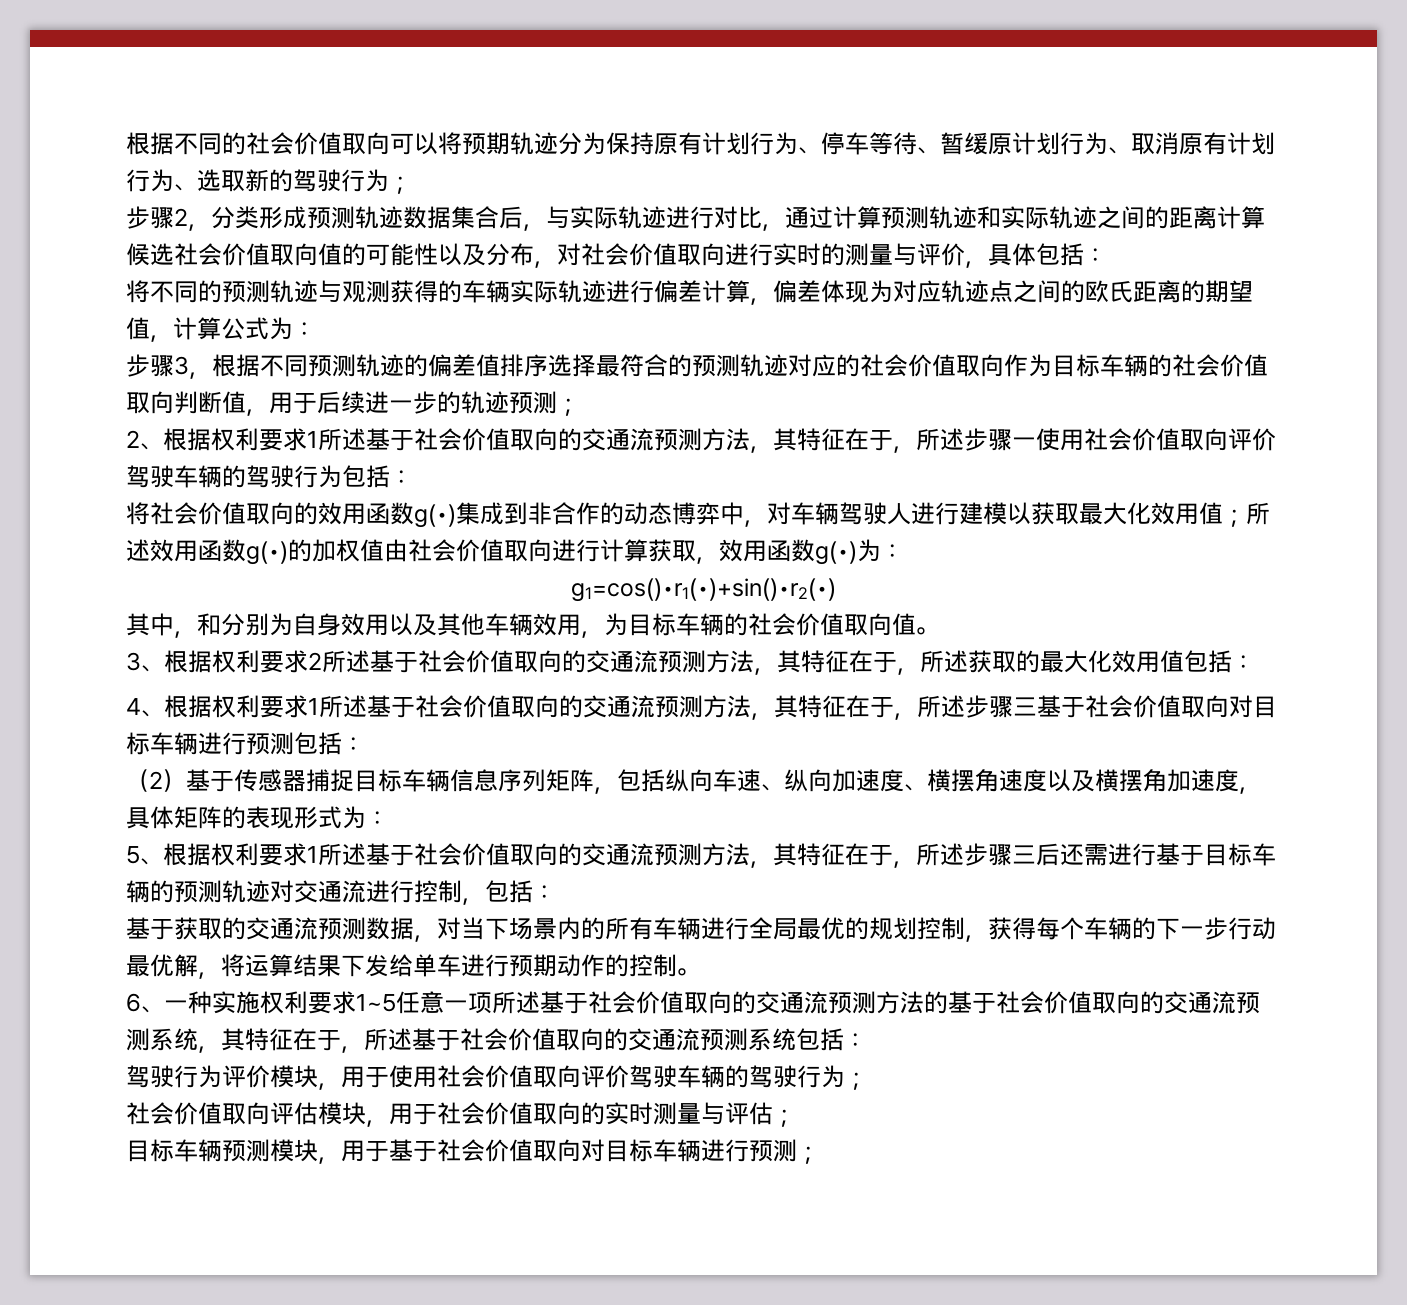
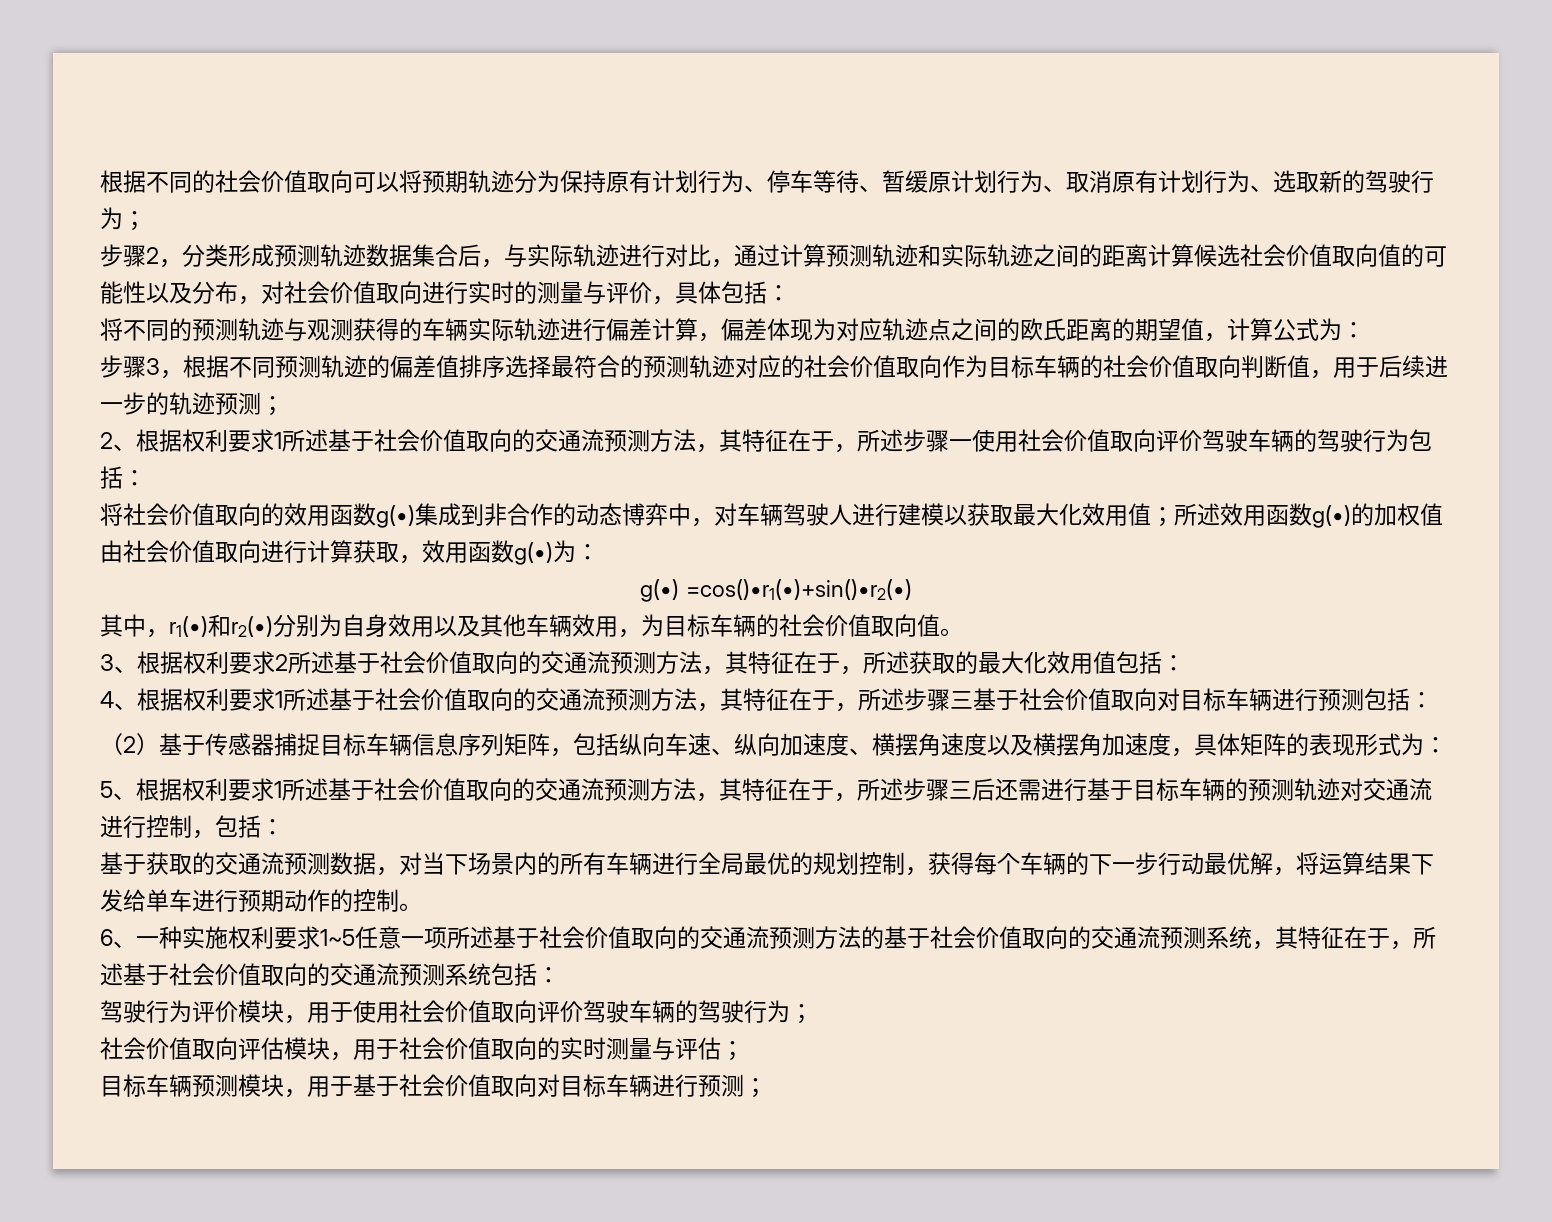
[571,578,836,602] g1=cos()•r1(•)+sin()•r2(•) -> [640,579,912,602] g(•) =cos()•r1(•)+sin()•r2(•)
[197,613,221,636] 和 -> [169,614,273,637] r1(•)和r2(•)

